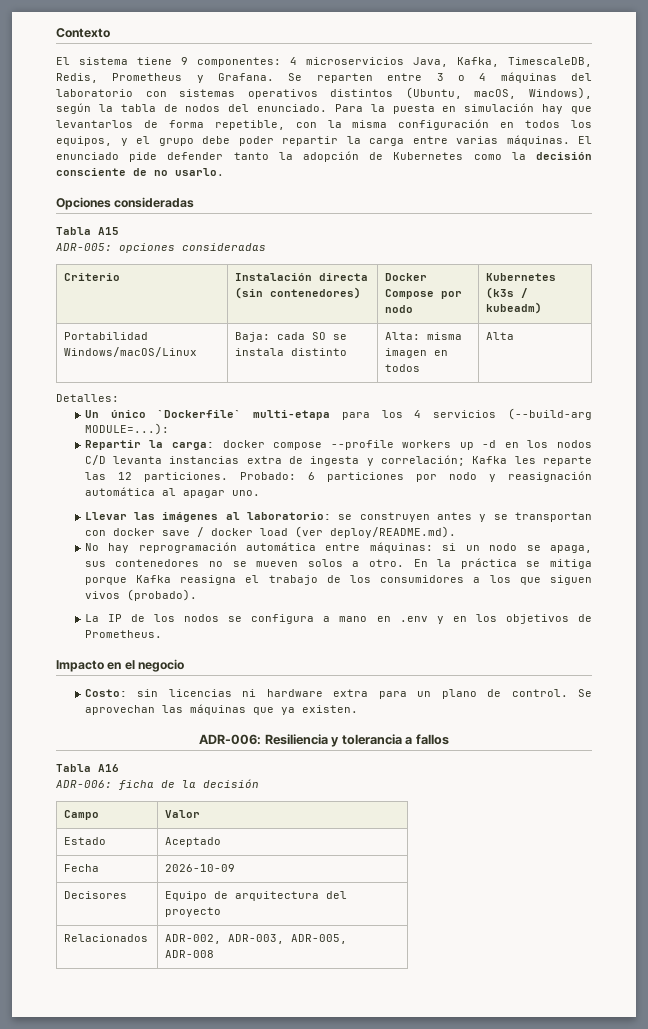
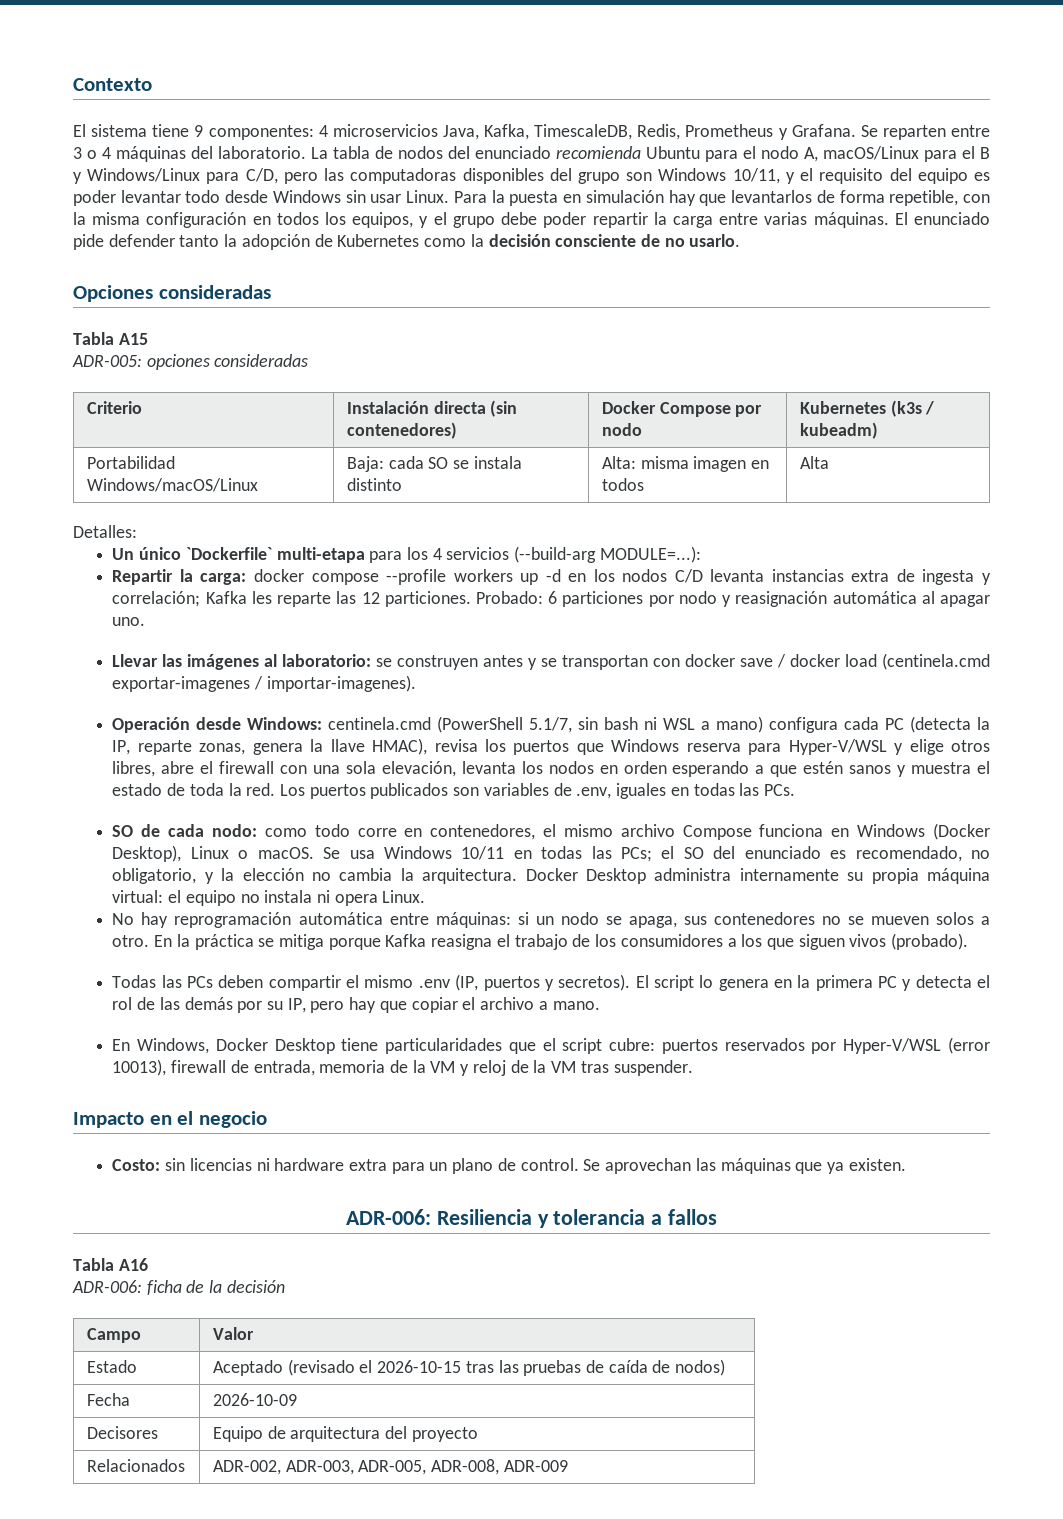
[56,87,592,99] [56,103,328,114] laboratorio con sistemas operativos distintos (Ubuntu, macOS, Windows), según la tabla de nodos del enunciado. -> [218,146,990,162] [73,168,990,184] [73,190,450,206] laboratorio. La tabla de nodos del enunciado recomienda Ubuntu para el nodo A, macOS/Linux para el B y Windows/Linux para C/D, pero las computadoras disponibles del grupo son Windows 10/11, y el requisito del equipo es poder levantar todo desde Windows sin usar Linux.
[294,526,456,538] (ver deploy/README.md). -> [881,653,990,670] [112,675,416,692] [112,716,991,733] [112,738,991,755] [112,761,990,777] [112,783,795,799] [112,823,991,840] [112,845,991,862] [112,868,991,884] [112,890,426,906] (centinela.cmd exportar-imagenes / importar-imagenes). // Operación desde Windows: centinela.cmd (PowerShell 5.1/7, sin bash ni WSL a mano) configura cada PC (detecta la IP, reparte zonas, genera la llave HMAC), revisa los puertos que Windows reserva para Hyper-V/WSL y elige otros libres, abre el firewall con una sola elevación, levanta los nodos en orden esperando a que estén sanos y muestra el estado de toda la red. Los puertos publicados son variables de .env, iguales en todas las PCs. // SO de cada nodo: como todo corre en contenedores, el mismo archivo Compose funciona en Windows (Docker Desktop), Linux o macOS. Se usa Windows 10/11 en todas las PCs; el SO del enunciado es recomendado, no obligatorio, y la elección no cambia la arquitectura. Docker Desktop administra internamente su propia máquina virtual: el equipo no instala ni opera Linux.
[84,614,592,624] [84,630,162,638] La IP de los nodos se configura a mano en .env y en los objetivos de Prometheus. -> [112,974,990,991] [112,997,600,1013] [112,1037,990,1054] [112,1059,693,1076] Todas las PCs deben compartir el mismo .env (IP, puertos y secretos). El script lo genera en la primera PC y detecta el rol de las demás por su IP, pero hay que copiar el archivo a mano. // En Windows, Docker Desktop tiene particularidades que el script cubre: puertos reservados por Hyper-V/WSL (error 10013), firewall de entrada, memoria de la VM y reloj de la VM tras suspender.
(222, 842) none -> [287,1359,726,1376] (revisado el 2026-10-15 tras las pruebas de caída de nodos)
[165,950,215,958] ADR-008 -> [431,1459,568,1475] ADR-008, ADR-009

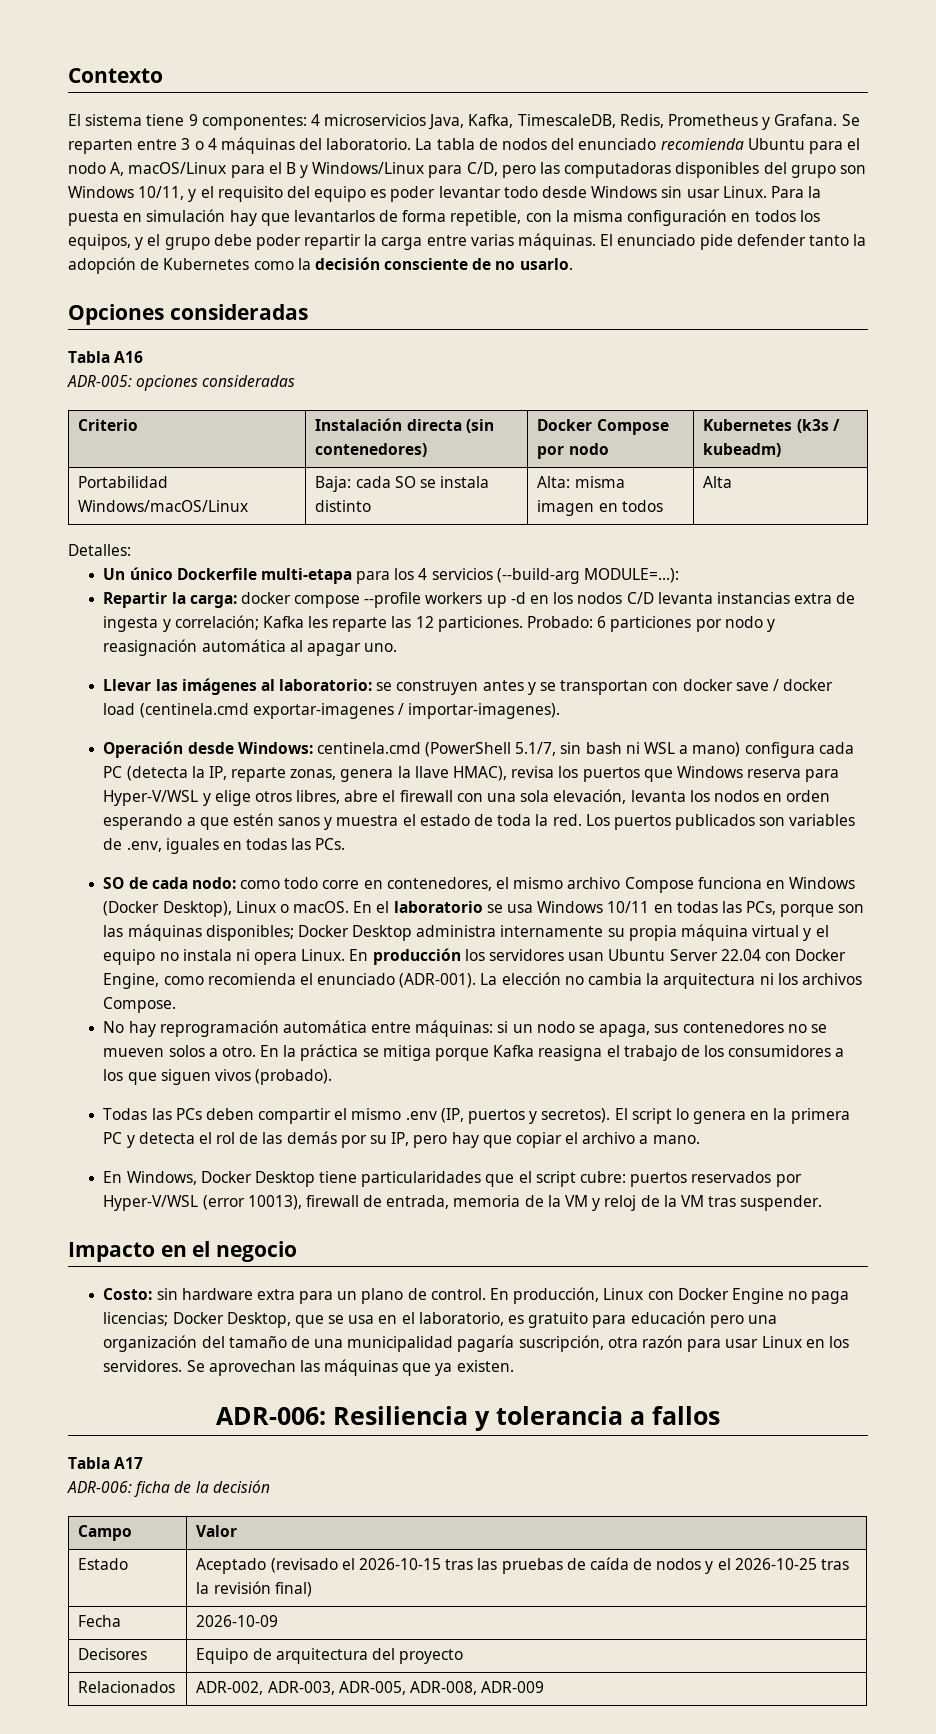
[118,333,148,345] A15 -> [114,351,144,363] A16
[185,547,272,560] `Dockerfile` -> [176,568,257,580] Dockerfile
[323,847,341,859] Se -> [353,901,503,913] En el laboratorio se
[621,846,991,862] [112,868,518,884] PCs; el SO del enunciado es recomendado, no obligatorio, y la elección no cambia la arquitectura. -> [746,901,865,917] [103,924,294,941] PCs, porque son las máquinas disponibles;
[112,890,164,903] virtual: -> [752,925,812,941] virtual y
(426, 896) none -> [349,948,847,965] [103,972,862,989] [103,997,177,1013] En producción los servidores usan Ubuntu Server 22.04 con Docker Engine, como recomienda el enunciado (ADR-001). La elección no cambia la arquitectura ni los archivos Compose.
[189,1158,270,1171] licencias ni -> (178, 1294) none
(579, 1164) none -> [489,1287,850,1304] [103,1311,777,1328] [103,1335,849,1352] [103,1360,183,1372] En producción, Linux con Docker Engine no paga licencias; Docker Desktop, que se usa en el laboratorio, es gratuito para educación pero una organización del tamaño de una municipalidad pagaría suscripción, otra razón para usar Linux en los servidores.
[118,1258,148,1271] A16 -> [114,1457,144,1469] A17
[675,1359,726,1376] nodos) -> [656,1558,850,1574] [196,1581,312,1597] nodos y el 2026-10-25 tras la revisión final)

